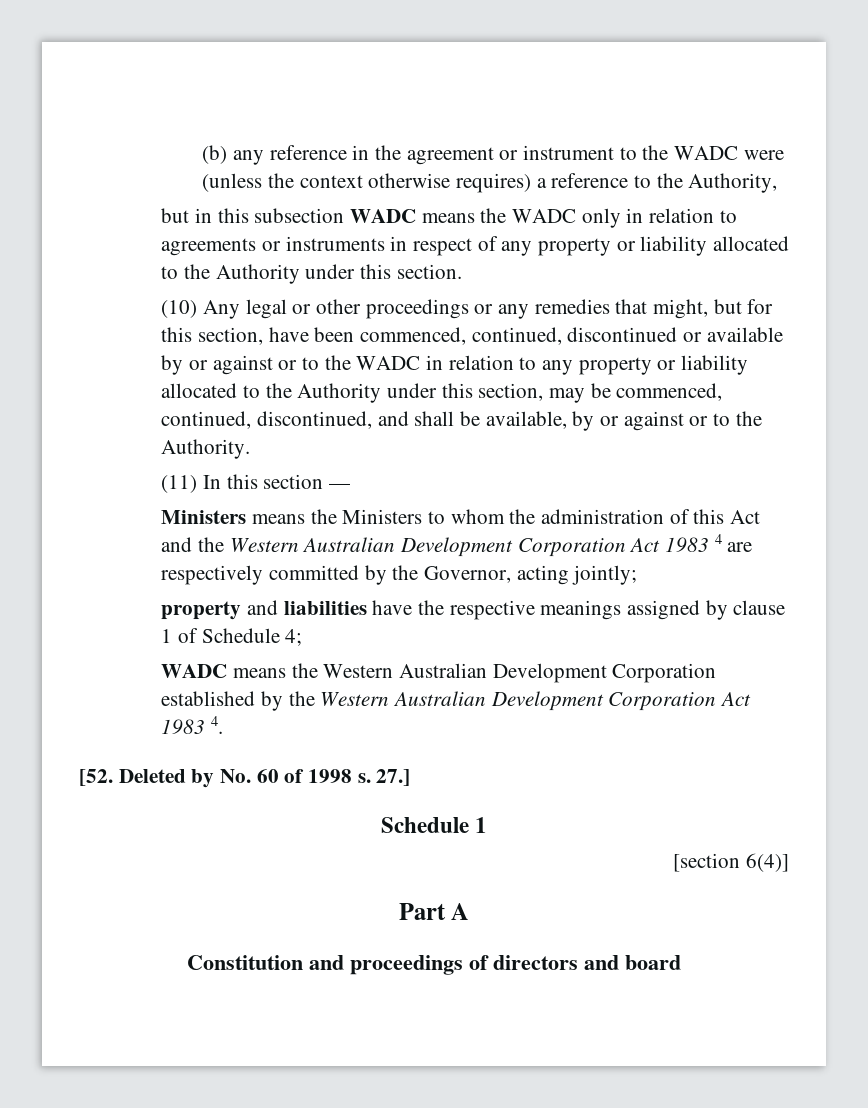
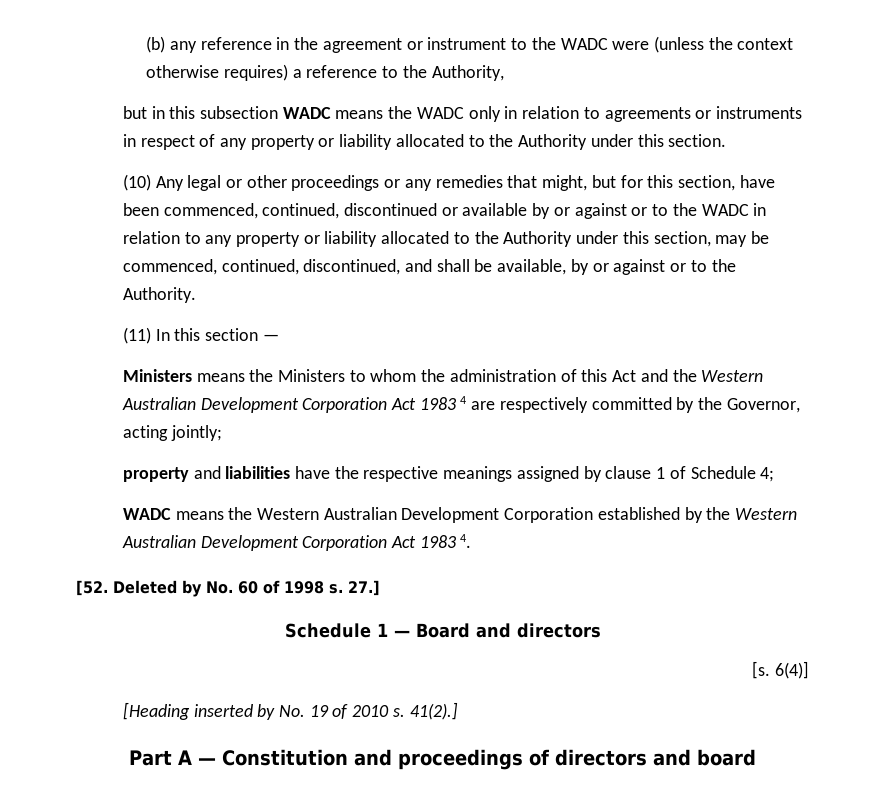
[673,853,789,872] // [section 6(4)] -> [393,623,601,638] [752,661,809,679] [122,702,458,720] — Board and directors // [s. 6(4)] // [Heading inserted by No. 19 of 2010 s. 41(2).]
(470, 911) // -> [198,758,216,765] —

